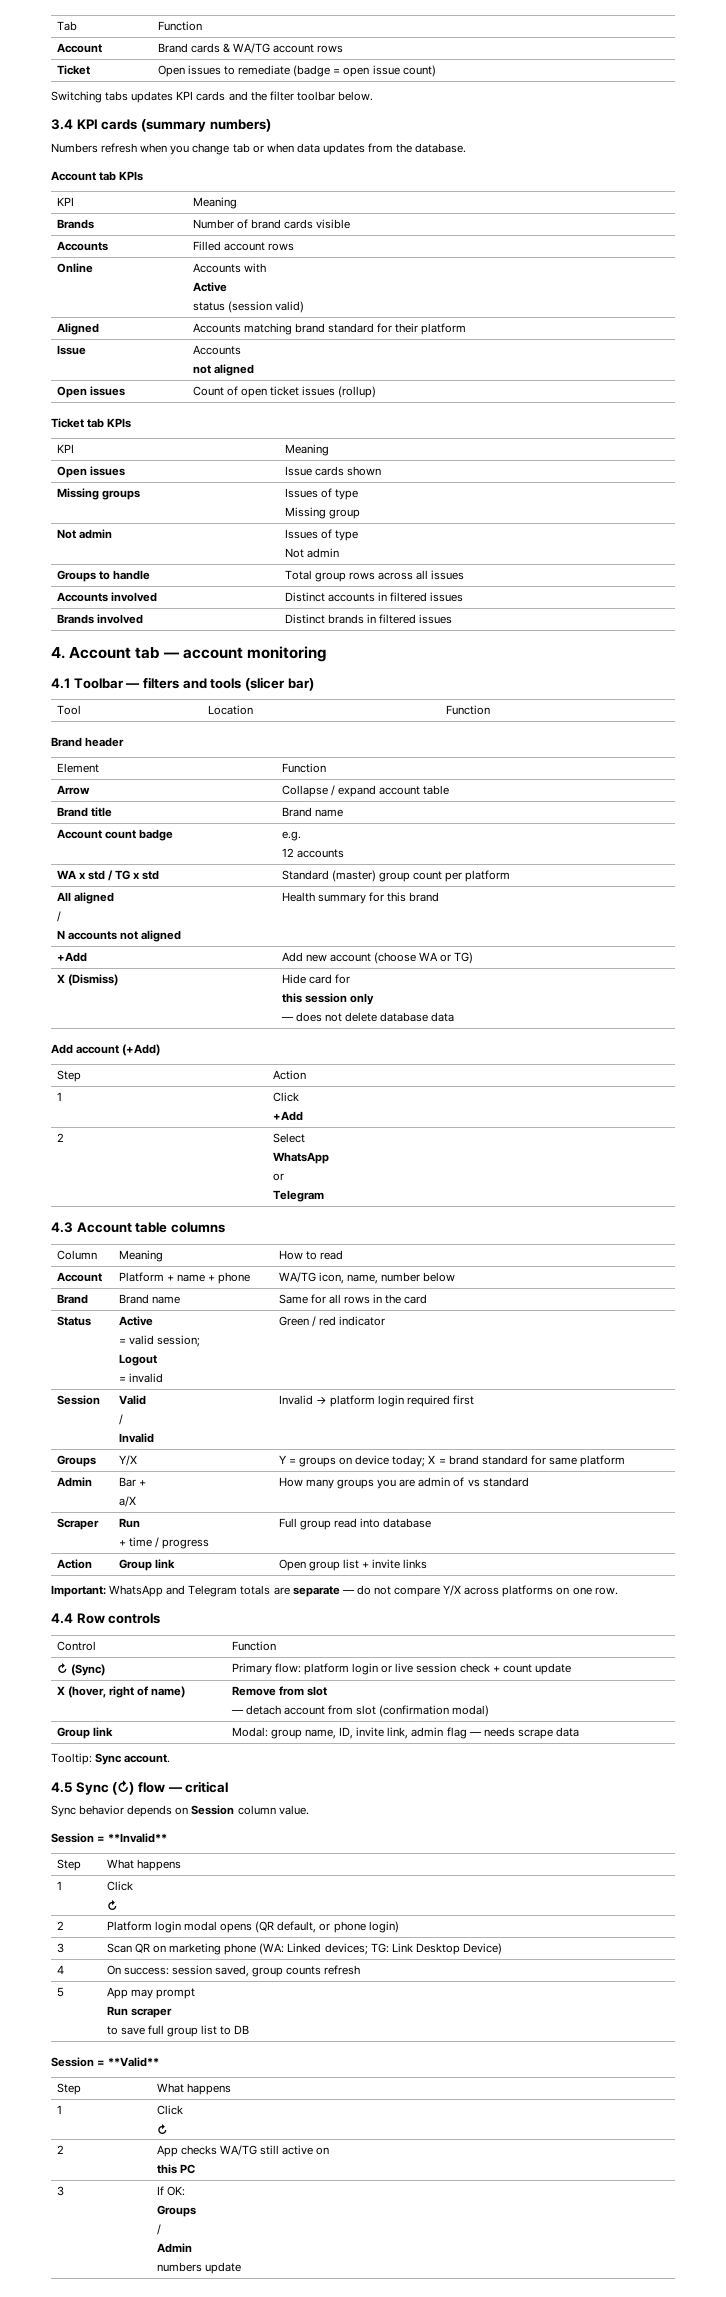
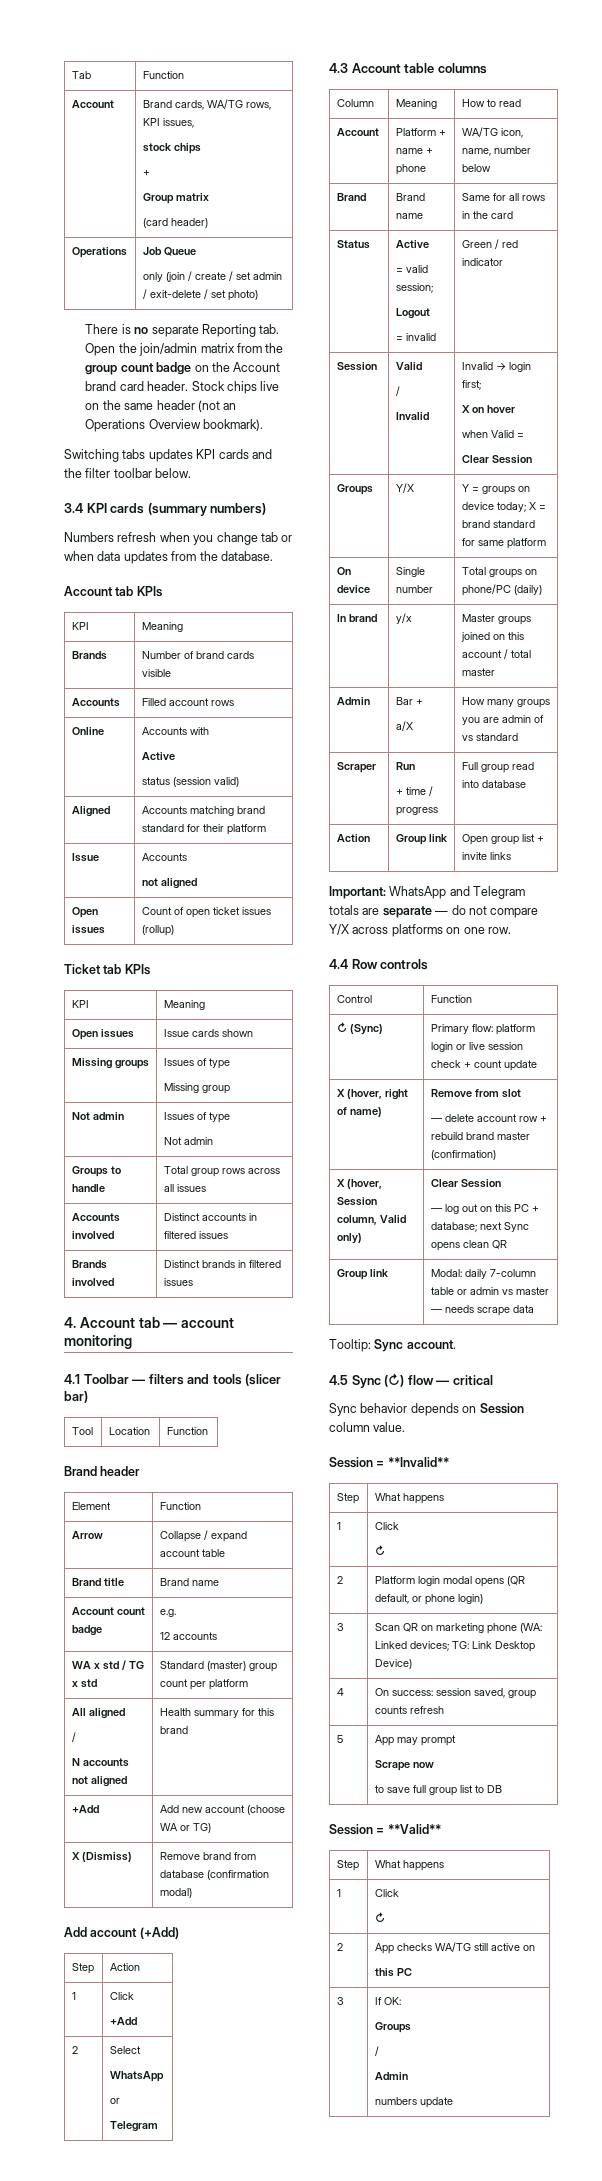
[190,43,344,54] [56,65,90,75] [157,65,436,77] cards & WA/TG account rows // Ticket | Open issues to remediate (badge = open issue count) -> [174,99,271,110] [142,118,194,128] [142,143,201,154] [142,170,150,176] [142,193,209,204] [142,218,208,228] [71,247,127,258] [142,247,196,256] [142,271,282,282] [142,289,258,301] [85,324,280,337] [85,343,284,356] [85,362,281,375] [85,381,280,394] [85,400,237,412] [85,419,264,432] cards, WA/TG rows, KPI issues, // stock chips // + // Group matrix // (card header) // Operations | Job Queue // only (join / create / set admin / exit-delete / set photo) // There is no separate Reporting tab. Open the join/admin matrix from the group count badge on the Account brand card header. Stock chips live on the same header (not an Operations Overview bookmark).
[281,974,351,984] [281,993,375,1005] [280,1012,455,1022] Hide card for // this session only // — does not delete database data -> [159,1852,256,1860] [159,1870,269,1880] [159,1888,192,1898] Remove brand from database (confirmation modal)
[330,1395,475,1407] platform login required first -> [508,362,531,372] [461,380,481,390] [461,405,515,413] [461,430,524,438] [461,455,532,464] login first; // X on hover // when Valid = // Clear Session
(626, 1461) none -> [336,567,351,575] [336,585,370,593] [395,567,425,577] [395,585,433,593] [461,567,537,578] [461,584,542,596] [336,614,377,622] [395,613,412,624] [461,614,531,625] [460,632,524,642] [461,649,531,659] [461,668,495,676] // On device | Single number | Total groups on phone/PC (daily) // In brand | y/x | Master groups joined on this account / total master
[245,1705,490,1717] [56,1727,113,1739] [231,1727,467,1739] detach account from slot (confirmation modal) // Group link | Modal: group name, ID, invite link, admin flag -> [444,1114,547,1122] [430,1132,530,1140] [430,1150,496,1160] [336,1179,382,1189] [336,1197,377,1206] [336,1215,406,1225] [336,1233,362,1244] [430,1179,501,1188] [430,1204,539,1214] [430,1222,529,1232] [430,1240,507,1251] [336,1269,388,1280] [430,1269,536,1279] [430,1287,549,1295] delete account row + rebuild brand master (confirmation) // X (hover, Session column, Valid only) | Clear Session // — log out on this PC + database; next Sync opens clean QR // Group link | Modal: daily 7-column table or admin vs master
[106,2006,172,2018] Run scraper -> [374,1760,434,1771] Scrape now

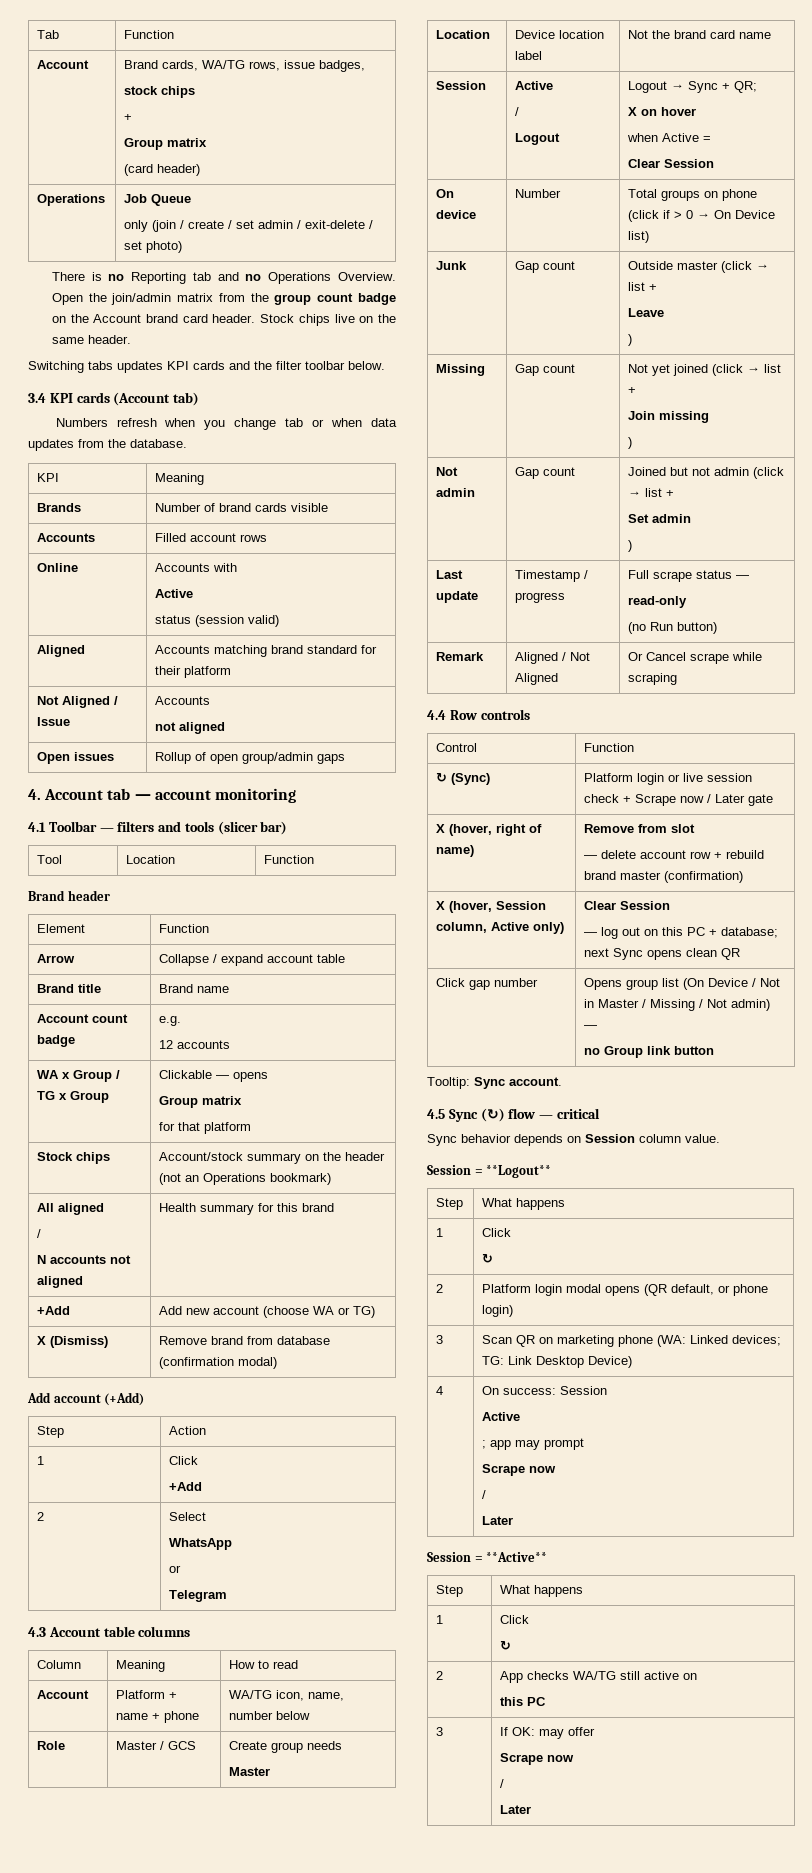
[142,118,194,128] KPI issues, -> [284,60,366,72] issue badges,
[151,324,280,337] separate Reporting tab. -> [131,272,396,284] Reporting tab and no Operations Overview.
[156,400,237,412] [85,419,264,432] header (not an Operations Overview bookmark). -> [87,335,131,344] header.
[147,503,267,516] (summary numbers) -> [113,392,200,406] (Account tab)
[64,586,162,597] // Account tab KPIs -> (187, 443) none
(266, 829) none -> [37,696,119,708] Not Aligned /
[141,907,172,915] Count -> [155,752,192,764] Rollup
[212,907,271,915] [141,925,174,936] [64,964,150,975] [71,1000,89,1008] [163,1000,205,1010] [71,1029,134,1040] [163,1029,253,1037] [71,1058,149,1069] [163,1058,230,1069] [163,1083,230,1094] [71,1112,124,1120] [163,1112,230,1123] [163,1137,213,1145] [71,1166,121,1177] [71,1184,105,1192] [163,1166,280,1177] [163,1184,206,1192] [71,1213,120,1222] [71,1231,114,1239] [163,1213,257,1221] [163,1231,228,1239] [71,1260,107,1269] [71,1278,114,1286] [163,1260,281,1268] [163,1278,193,1286] ticket issues (rollup) // Ticket tab KPIs // KPI | Meaning // Open issues | Issue cards shown // Missing groups | Issues of type // Missing group // Not admin | Issues of type // Not admin // Groups to handle | Total group rows across all issues // Accounts involved | Distinct accounts in filtered issues // Brands involved | Distinct brands in filtered issues -> [242,752,346,764] group/admin gaps
[102,1661,119,1670] std -> [73,1070,113,1082] Group
[80,1679,97,1688] [159,1661,277,1672] [159,1679,248,1690] std | Standard (master) group count per platform -> [70,1091,110,1103] [159,1070,269,1082] [159,1096,243,1108] [159,1122,252,1134] [37,1152,111,1164] [159,1152,386,1164] [159,1173,332,1185] Group | Clickable — opens // Group matrix // for that platform // Stock chips | Account/stock summary on the header (not an Operations bookmark)
[336,193,366,201] [395,193,425,201] [395,213,423,219] [461,193,545,201] [461,211,513,219] [336,240,370,249] [395,240,429,248] [395,265,428,273] [395,283,433,293] [395,308,430,319] [395,333,436,341] [461,239,518,249] [461,258,503,266] [336,362,377,371] [395,362,422,370] [395,386,400,396] [395,412,429,420] [461,362,531,372] [461,380,481,390] Brand | Brand name | Same for all rows in the card // Status | Active // = valid session; // Logout // = invalid | Green / red indicator // Session | Valid // / // Invalid | Invalid → login first; -> [37,1741,66,1750] [116,1741,197,1750] [229,1741,343,1753] [229,1767,271,1776] [436,30,491,39] [515,30,605,39] [515,51,543,60] [628,30,772,39] [436,81,487,90] [515,81,554,90] [515,107,520,116] [515,133,561,145] [628,81,758,93] Role | Master / GCS | Create group needs // Master // Location | Device location label | Not the brand card name // Session | Active // / // Logout | Logout → Sync + QR;
[490,430,514,438] Valid -> [662,133,700,142] Active
[336,484,373,495] [395,483,414,493] [461,484,530,495] [461,502,546,512] [461,520,535,528] [461,538,546,549] // Groups | Y/X | Y = groups on device today; X = brand standard for same platform -> (715, 163) none
[395,567,425,577] [395,585,433,593] Single number -> [515,189,562,198] Number
[461,584,542,596] [336,614,377,622] [395,613,412,624] [461,614,531,625] [460,632,524,642] [461,649,531,659] [461,668,495,676] [336,697,370,705] [395,697,423,705] [395,721,413,731] [461,697,550,708] [461,715,544,725] [461,733,518,741] [336,762,376,773] [395,762,415,770] [395,786,433,796] [395,807,438,816] [461,762,534,773] [461,780,526,788] [336,834,370,842] [395,834,447,845] [461,834,544,845] [461,852,511,860] [329,886,526,899] [329,905,539,918] [329,924,511,937] phone/PC (daily) // In brand | y/x | Master groups joined on this account / total master // Admin | Bar + // a/X | How many groups you are admin of vs standard // Scraper | Run // + time / progress | Full group read into database // Action | Group link | Open group list + invite links // Important: WhatsApp and Telegram totals are separate — do not compare Y/X across platforms on one row. -> [722,189,758,201] [628,210,776,222] [628,231,650,243] [436,261,468,270] [515,261,576,273] [628,261,770,273] [628,282,658,291] [628,308,665,317] [628,334,633,346] [436,364,486,376] [515,364,576,376] [628,364,782,376] [628,387,637,394] [628,411,710,423] [628,437,633,449] [436,467,459,476] [436,488,476,497] [515,467,576,479] [628,467,785,479] [628,488,675,497] [628,514,692,523] [628,540,633,552] [436,570,464,579] [436,591,479,603] [515,570,589,582] [515,592,566,603] [628,570,750,582] [628,596,688,608] [628,622,718,634] [436,652,485,661] [515,652,591,664] [515,673,559,685] [628,652,763,664] [628,673,678,685] phone (click if > 0 → On Device list) // Junk | Gap count | Outside master (click → list + // Leave // ) // Missing | Gap count | Not yet joined (click → list + // Join missing // ) // Not admin | Gap count | Joined but not admin (click → list + // Set admin // ) // Last update | Timestamp / progress | Full scrape status — // read-only // (no Run button) // Remark | Aligned / Not Aligned | Or Cancel scrape while scraping
[430,1024,535,1035] Primary flow: platform -> [584,773,634,782] Platform
[473,1060,537,1071] count update -> [635,794,774,806] Scrape now / Later gate
[379,1215,406,1223] Valid -> [491,922,530,931] Active
[336,1269,388,1280] [430,1269,536,1279] [430,1287,549,1295] [430,1305,534,1316] Group link | Modal: daily 7-column table or admin vs master — needs scrape data -> [436,978,539,990] [584,978,781,990] [584,999,771,1011] [584,1025,598,1029] [584,1046,715,1058] Click gap number | Opens group list (On Device / Not in Master / Missing / Not admin) — // no Group link button
[387,1457,449,1467] **Invalid** -> [486,1165,552,1178] **Logout**
[435,1688,536,1699] [374,1706,444,1714] [336,1735,343,1743] [374,1735,456,1746] [374,1760,434,1771] [374,1785,502,1796] [329,1824,441,1835] session saved, group counts refresh // 5 | App may prompt // Scrape now // to save full group list to DB // Session = **Valid** -> [560,1386,608,1395] [482,1412,521,1421] [482,1438,585,1450] [482,1464,557,1476] [482,1490,487,1499] [482,1516,514,1525] [427,1552,548,1562] Session // Active // ; app may prompt // Scrape now // / // Later // Session = **Active**
[374,2022,411,2033] [374,2046,379,2056] [374,2072,408,2080] [374,2097,453,2108] // Groups // / // Admin // numbers update -> [539,1727,596,1739] [500,1753,575,1765] [500,1779,505,1788] [500,1805,532,1814] may offer // Scrape now // / // Later

